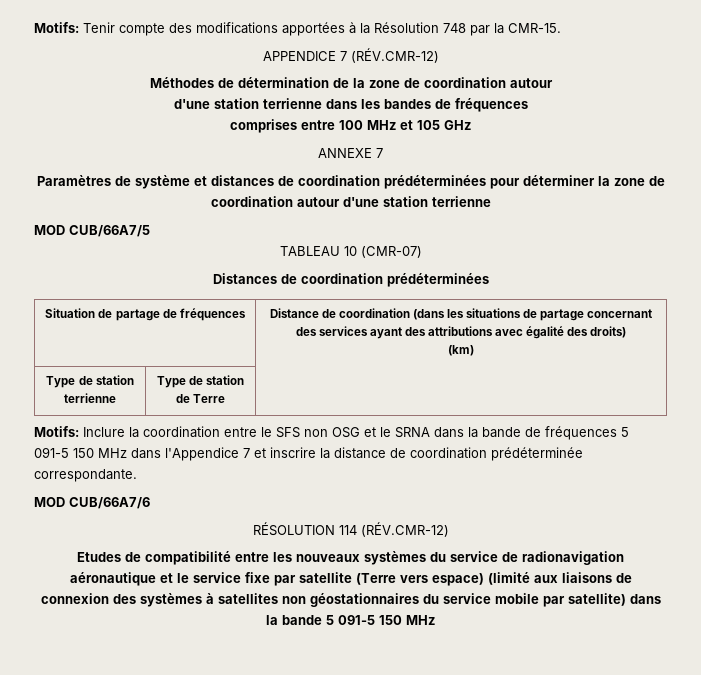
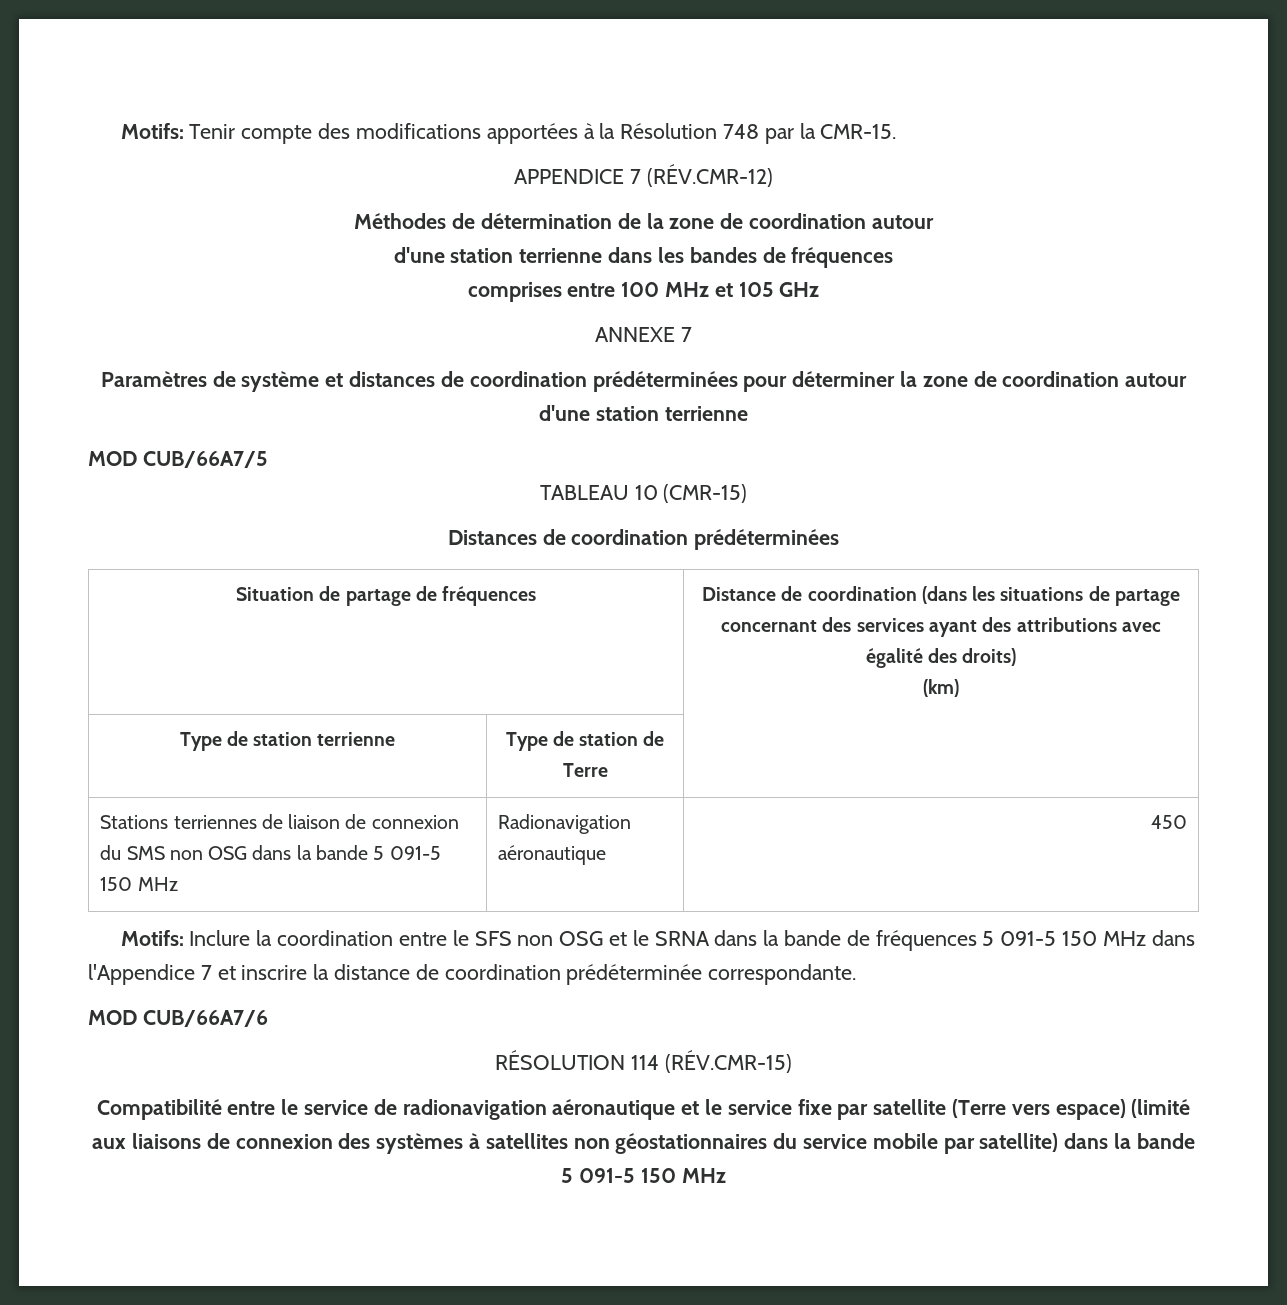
[360,246,422,258] (CMR-07) -> [663,484,748,503] (CMR-15)
(226, 398) none -> [100,814,459,829] [100,845,441,860] [100,877,178,891] [498,814,632,834] [498,845,607,865] [1150,815,1187,829] // Stations terriennes de liaison de connexion du SMS non OSG dans la bande 5 091-5 150 MHz | Radionavigation aéronautique | 450
[360,522,449,537] [77,551,446,565] (RÉV.CMR-12) // Etudes de compatibilité entre les nouveaux systèmes du -> [664,1050,792,1073] [96,1099,299,1120] (RÉV.CMR-15) // Compatibilité entre le

